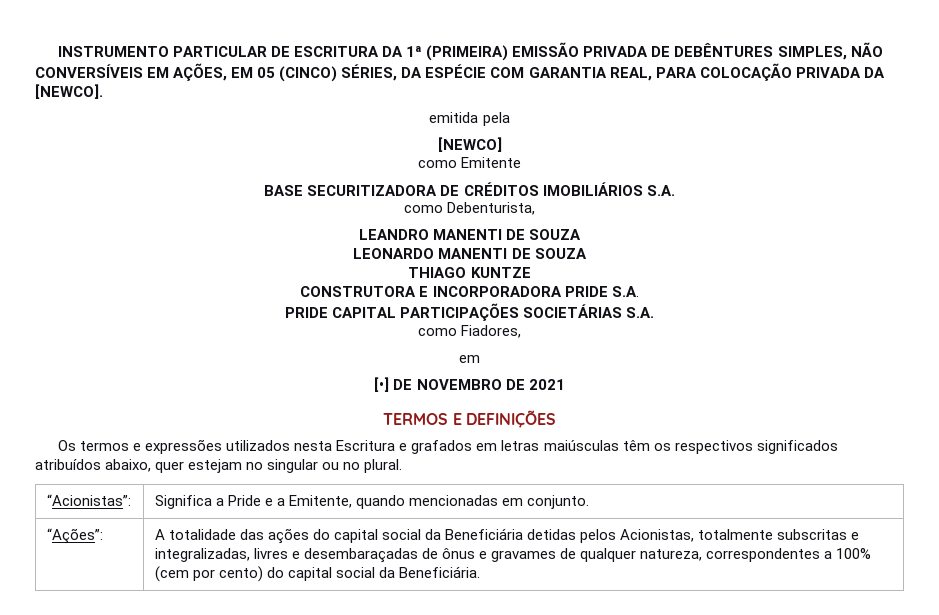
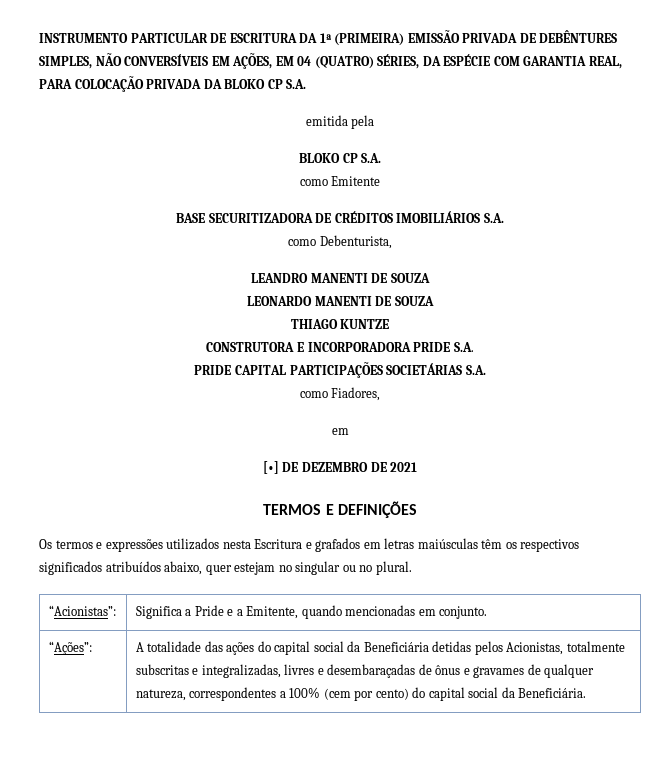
[257,66,338,82] 05 (CINCO) -> [297,56,374,69] 04 (QUATRO)
[35,84,103,99] [NEWCO]. -> [224,79,307,89] BLOKO CP S.A.
[437,137,502,152] [NEWCO] -> [298,153,382,163] BLOKO CP S.A.
[416,379,502,390] NOVEMBRO -> [302,462,368,472] DEZEMBRO

